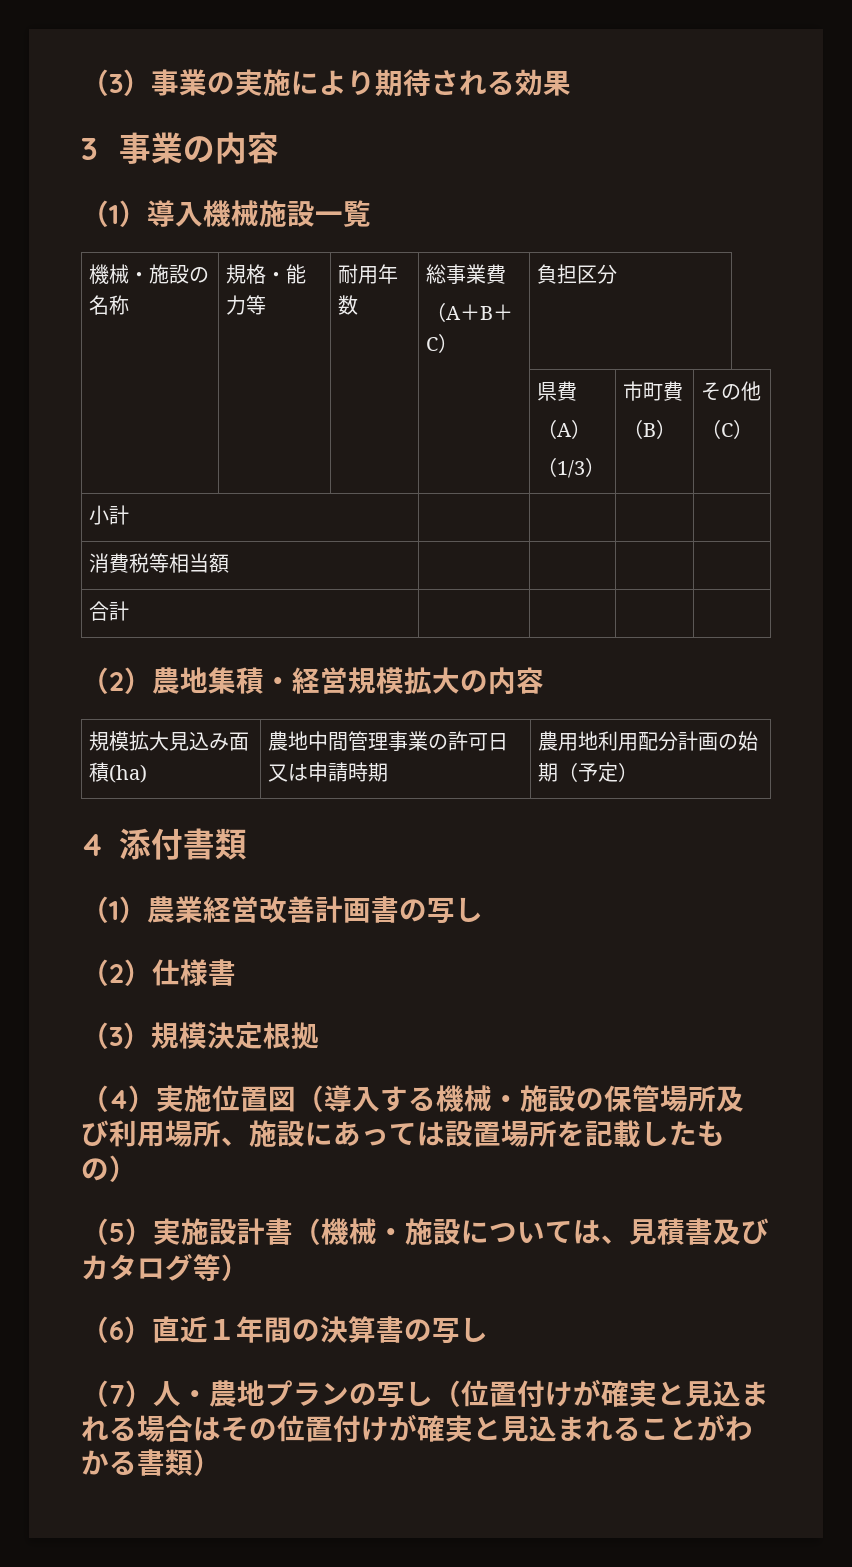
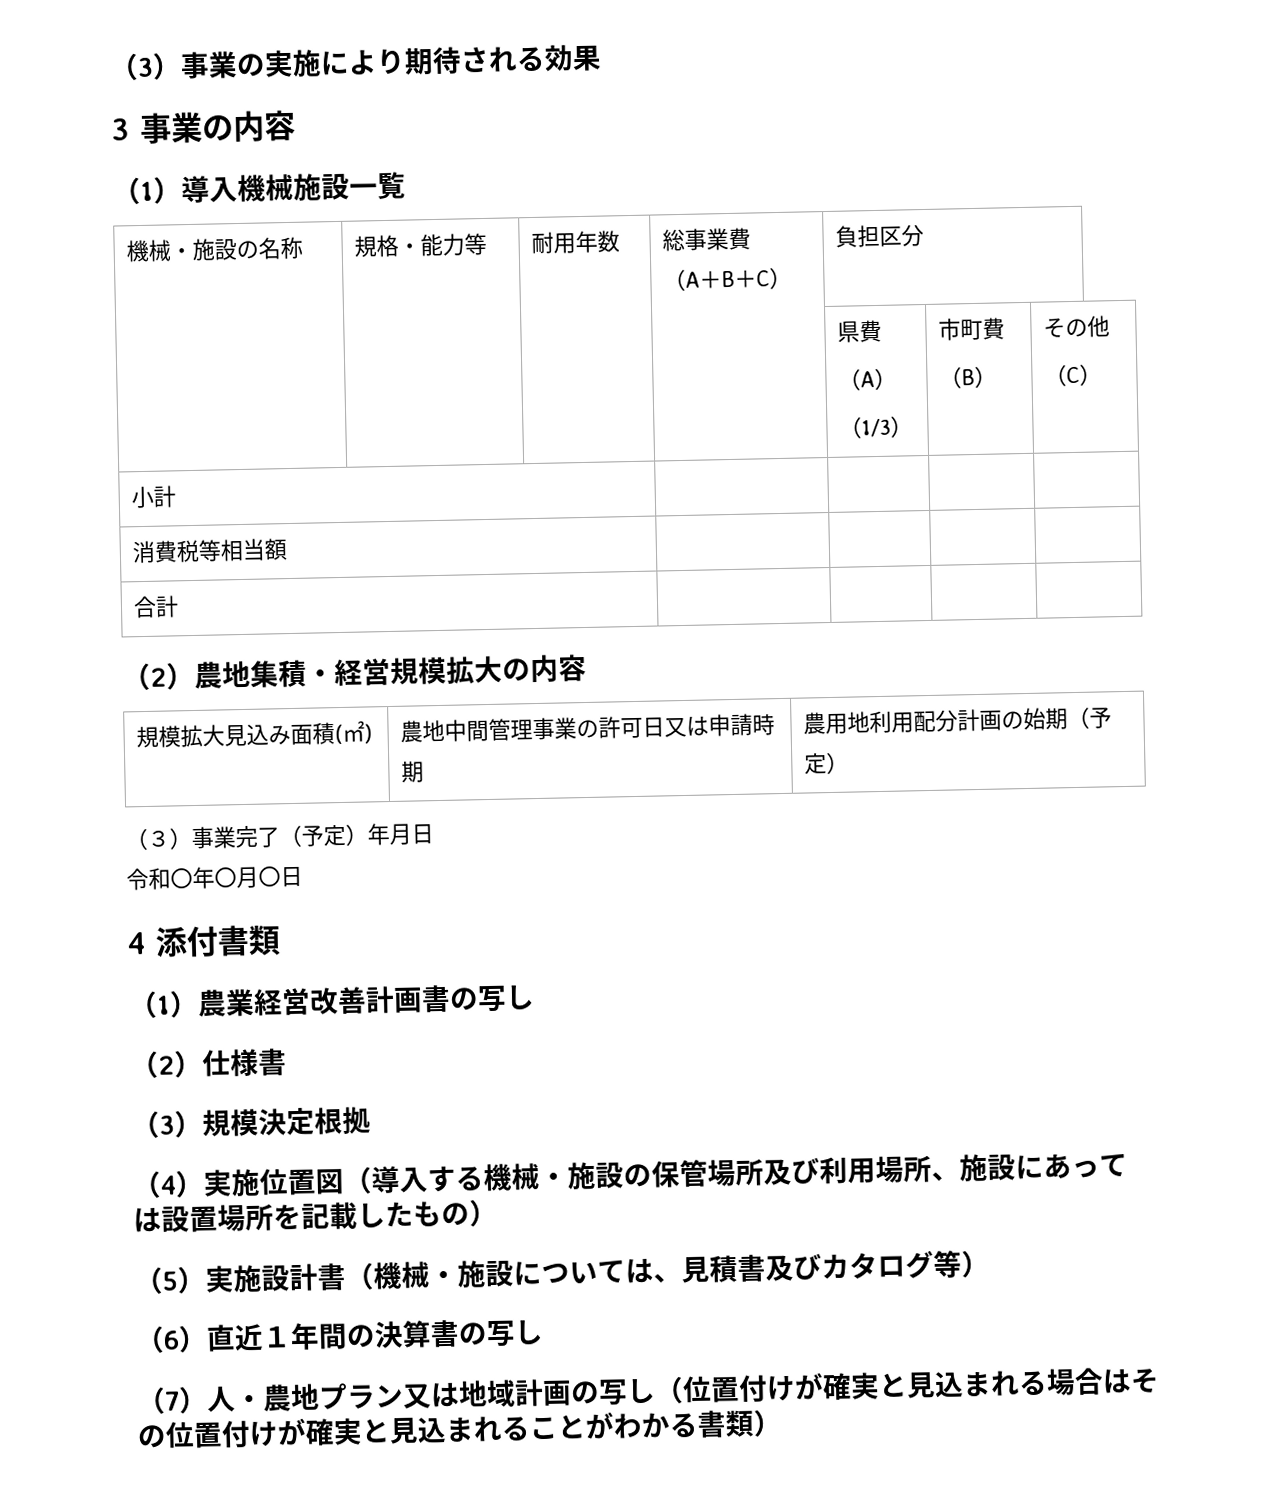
[109,764,148,783] (ha) -> [334,720,373,745] (㎡)
(639, 772) none -> [125,823,434,851] [126,866,303,891] // （３）事業完了（予定）年月日 // 令和〇年〇月〇日
(349, 1394) none -> [402,1379,572,1409] 又は地域計画

